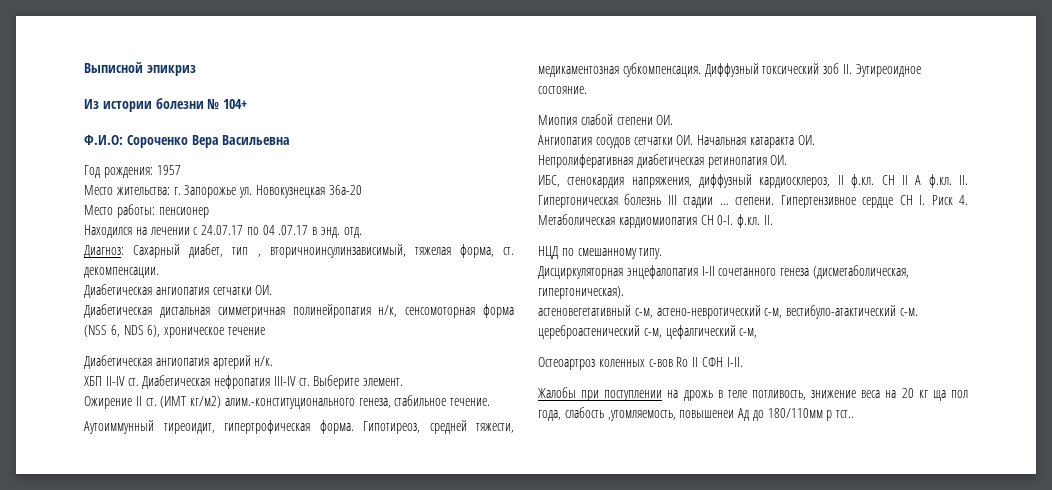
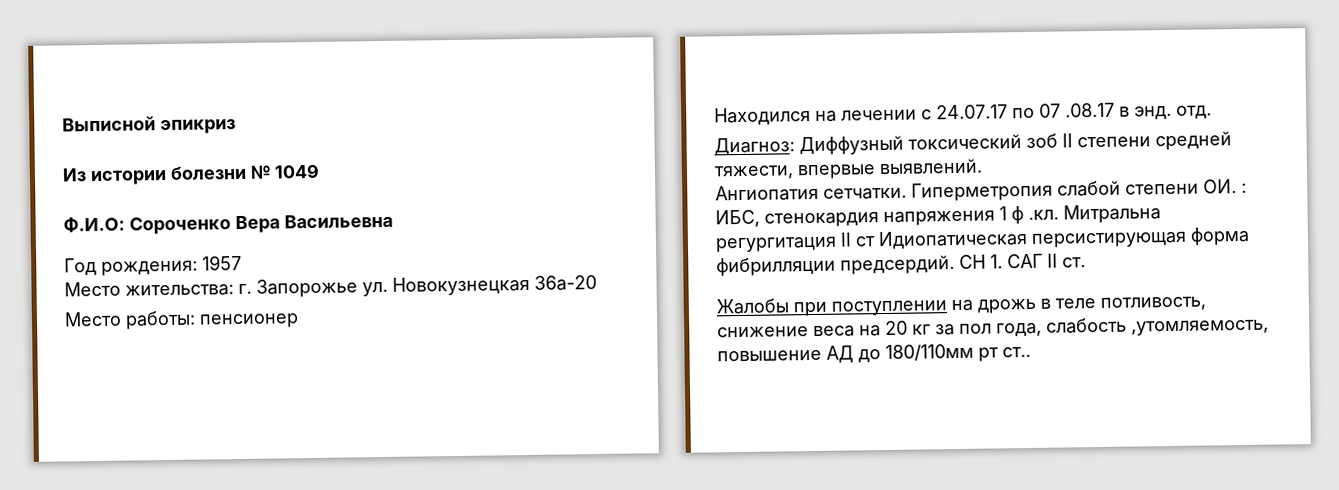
[223,99,248,109] 104+ -> [274,163,321,179] 1049
[262,225,309,235] 04 .07.17 -> [1039,102,1115,118] 07 .08.17
[133,244,514,258] [84,267,159,278] [84,284,273,298] [84,304,514,318] [84,325,265,338] [84,355,274,369] [84,375,404,389] [84,395,491,409] [84,420,514,434] [538,63,921,77] [538,86,587,94] [538,114,674,125] [538,135,815,148] [538,154,788,168] [538,174,968,188] [538,194,968,208] [538,214,773,228] [538,246,663,259] [538,265,909,279] [538,286,624,299] [538,305,918,319] [538,325,758,339] [538,357,743,370] Сахарный диабет, тип , вторичноинсулинзависимый, тяжелая форма, ст. декомпенсации. // Диабетическая ангиопатия сетчатки ОИ. // Диабетическая дистальная симметричная полинейропатия н/к, сенсомоторная форма (NSS 6, NDS 6), хроническое течение // Диабетическая ангиопатия артерий н/к. // ХБП II-IV ст. Диабетическая нефропатия III-IV ст. Выберите элемент. // Ожирение II ст. (ИМТ кг/м2) алим.-конституционального генеза, стабильное течение. // Аутоиммунный тиреоидит, гипертрофическая форма. Гипотиреоз, средней тяжести, медикаментозная субкомпенсация. Диффузный токсический зоб II. Эутиреоидное состояние. // Миопия слабой степени ОИ. // Ангиопатия сосудов сетчатки ОИ. Начальная катаракта ОИ. // Непролиферативная диабетическая ретинопатия ОИ. // ИБС, стенокардия напряжения, диффузный кардиосклероз, II ф.кл. СН II А ф.кл. II. Гипертоническая болезнь III стадии … степени. Гипертензивное сердце СН I. Риск 4. Метаболическая кардиомиопатия СН 0-I. ф.кл. II. // НЦД по смешанному типу. // Дисциркуляторная энцефалопатия I-II сочетанного генеза (дисметаболическая, гипертоническая). // астеновегетативный с-м, астено-невротический с-м, вестибуло-атактический с-м. цереброастенический с-м, цефалгический с-м, // Остеоартроз коленных с-вов Rо II СФН I-II. -> [799,131,1232,156] [714,158,983,180] [715,179,1247,202] [715,204,1161,228] [715,226,1250,253] [716,253,1086,277] Диффузный токсический зоб II степени средней тяжести, впервые выявлений. // Ангиопатия сетчатки. Гиперметропия слабой степени ОИ. : ИБС, стенокардия напряжения 1 ф .кл. Митральна регургитация II ст Идиопатическая персистирующая форма фибрилляции предсердий. СН 1. САГ II ст.
[811,390,857,398] знижение -> [717,326,809,338] снижение
[932,390,946,401] ща -> [935,324,955,336] за
[679,408,855,421] повышенеи Ад до 180/110мм р тст.. -> [717,343,1031,363] повышение АД до 180/110мм рт ст..

